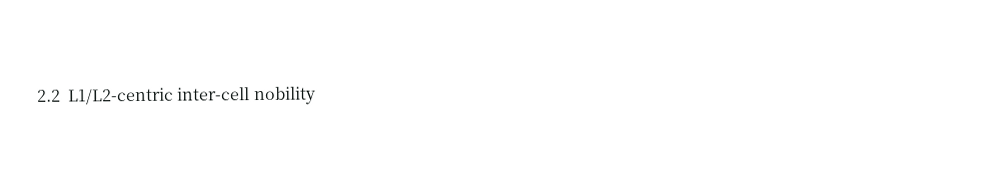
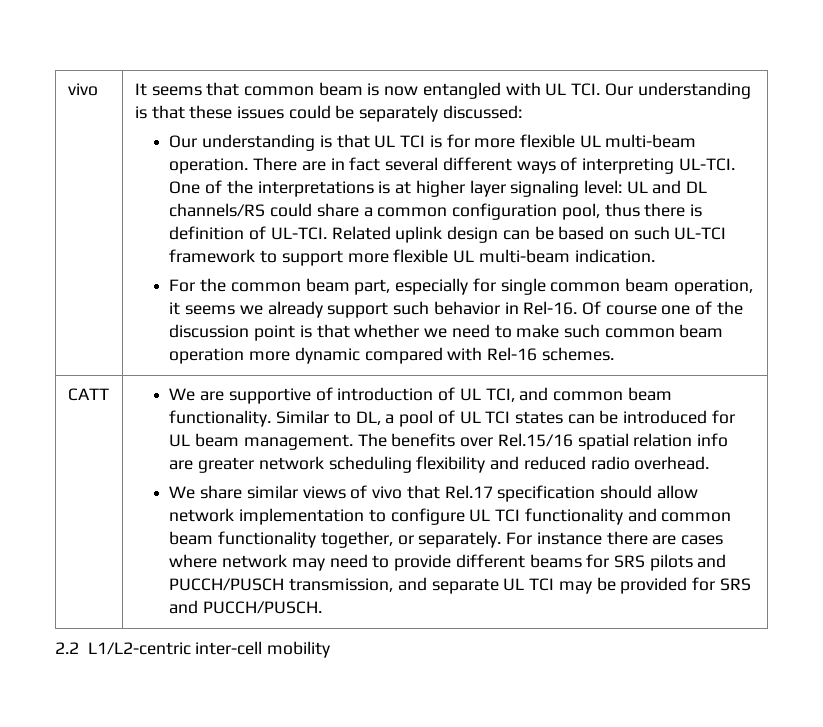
(37, 95) none -> [67,83,98,96] [134,82,751,99] [134,105,522,122] [169,134,697,151] [169,157,735,174] [169,180,708,197] [169,203,702,220] [169,226,727,243] [169,249,655,266] [169,278,753,295] [169,301,743,318] [169,324,724,341] [169,347,614,364] [67,388,109,401] [169,387,672,404] [169,410,735,427] [169,433,728,450] [169,456,710,473] [169,485,698,502] [169,508,732,525] [169,531,723,548] [169,554,727,571] [169,577,751,594] [169,600,323,614] vivo | It seems that common beam is now entangled with UL TCI. Our understanding is that these issues could be separately discussed: // Our understanding is that UL TCI is for more flexible UL multi-beam operation. There are in fact several different ways of interpreting UL-TCI. One of the interpretations is at higher layer signaling level: UL and DL channels/RS could share a common configuration pool, thus there is definition of UL-TCI. Related uplink design can be based on such UL-TCI framework to support more flexible UL multi-beam indication. // For the common beam part, especially for single common beam operation, it seems we already support such behavior in Rel-16. Of course one of the discussion point is that whether we need to make such common beam operation more dynamic compared with Rel-16 schemes. // CATT | We are supportive of introduction of UL TCI, and common beam functionality. Similar to DL, a pool of UL TCI states can be introduced for UL beam management. The benefits over Rel.15/16 spatial relation info are greater network scheduling flexibility and reduced radio overhead. // We share similar views of vivo that Rel.17 specification should allow network implementation to configure UL TCI functionality and common beam functionality together, or separately. For instance there are cases where network may need to provide different beams for SRS pilots and PUCCH/PUSCH transmission, and separate UL TCI may be provided for SRS and PUCCH/PUSCH. //
[253,86,316,106] nobility -> [267,641,331,658] mobility

